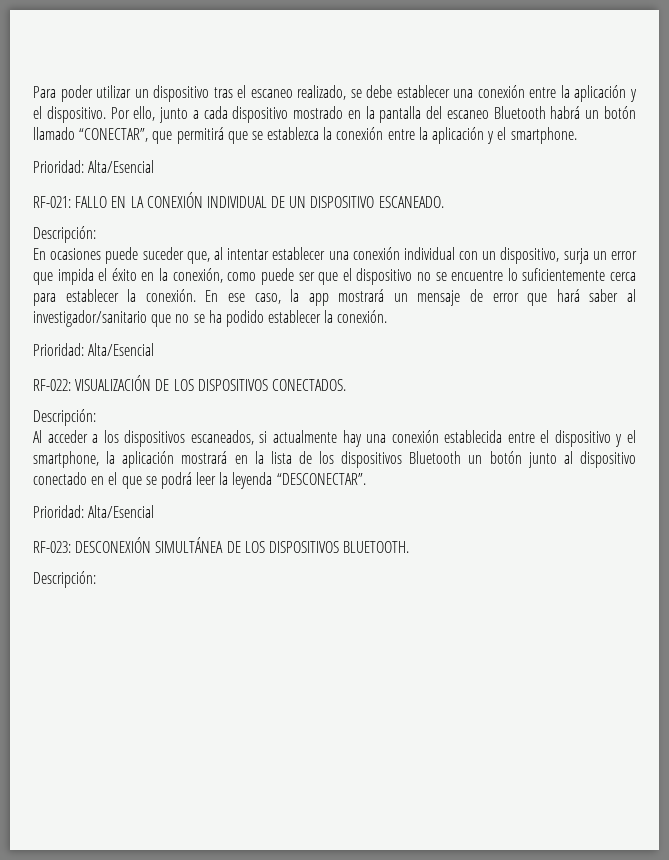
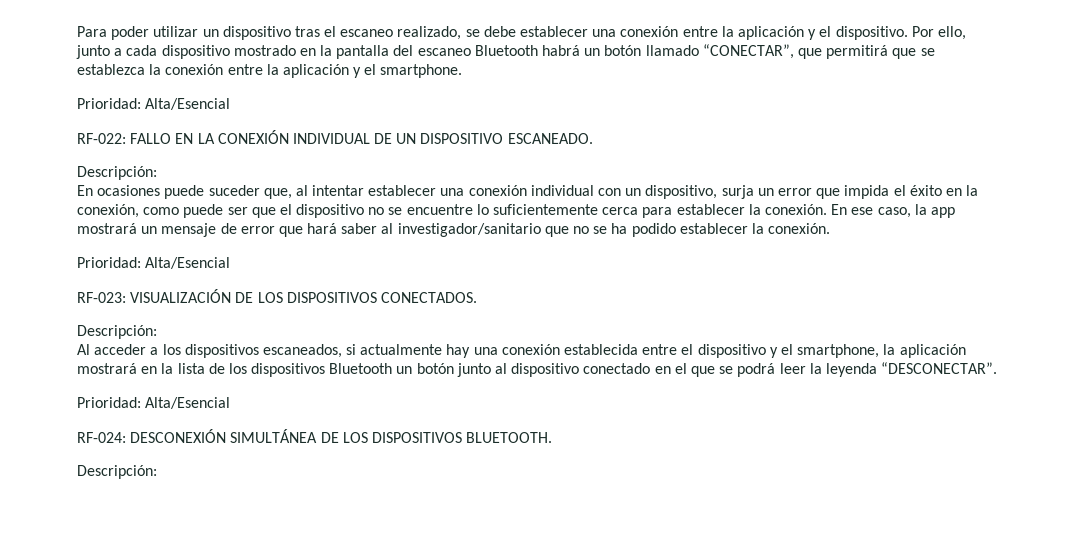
[33,196,71,208] RF-021: -> [77,133,126,144] RF-022:
[33,379,71,391] RF-022: -> [77,292,126,303] RF-023:
[33,541,71,553] RF-023: -> [77,432,126,443] RF-024:

